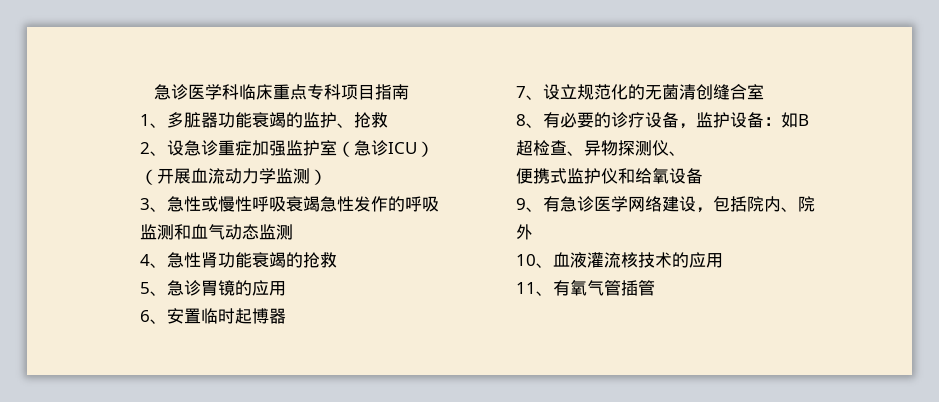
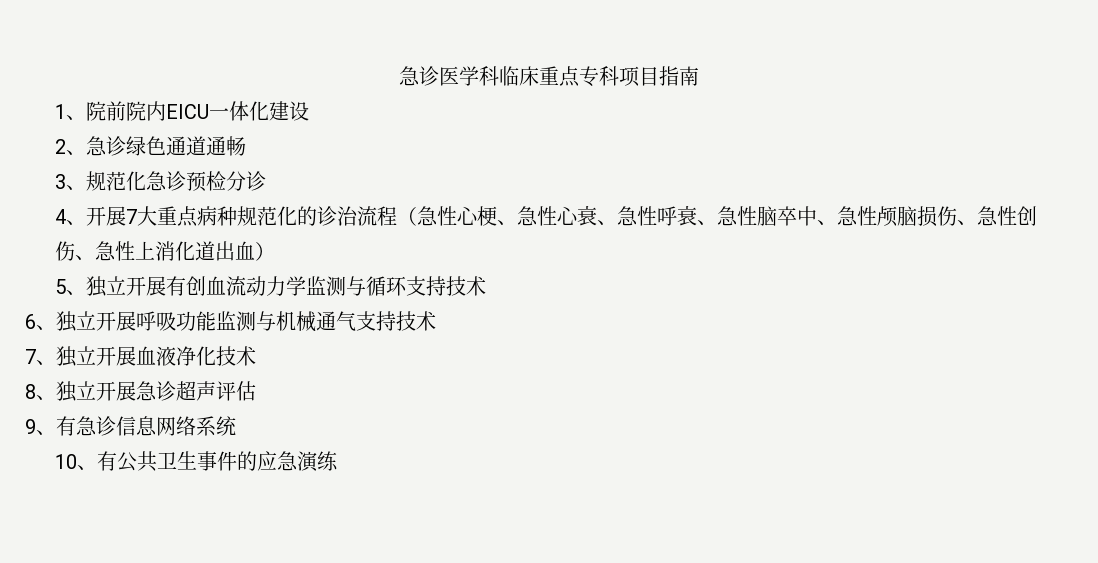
[166,112,388,128] [139,140,434,157] [139,168,327,185] [139,196,439,212] [139,224,293,240] [139,252,337,268] [139,280,286,296] [139,308,286,324] [515,84,764,100] [515,112,809,129] [515,140,686,156] [515,168,703,184] [515,196,815,213] [515,224,533,240] [515,252,723,268] [515,280,655,296] 多脏器功能衰竭的监护、抢救 // 2、设急诊重症加强监护室（急诊ICU）（开展血流动力学监测） // 3、急性或慢性呼吸衰竭急性发作的呼吸监测和血气动态监测 // 4、急性肾功能衰竭的抢救 // 5、急诊胃镜的应用 // 6、安置临时起博器 // 7、设立规范化的无菌清创缝合室 // 8、有必要的诊疗设备，监护设备：如B超检查、异物探测仪、 // 便携式监护仪和给氧设备 // 9、有急诊医学网络建设，包括院内、院外 // 10、血液灌流核技术的应用 // 11、有氧气管插管 -> [85,101,309,121] [54,136,246,156] [54,171,266,192] [54,206,1037,227] [54,241,275,261] [54,276,486,297] [25,311,436,332] [25,346,256,367] [25,381,256,402] [25,416,236,436] [54,451,338,472] 院前院内EICU一体化建设 // 2、急诊绿色通道通畅 // 3、规范化急诊预检分诊 // 4、开展7大重点病种规范化的诊治流程（急性心梗、急性心衰、急性呼衰、急性脑卒中、急性颅脑损伤、急性创伤、急性上消化道出血） // 5、独立开展有创血流动力学监测与循环支持技术 // 6、独立开展呼吸功能监测与机械通气支持技术 // 7、独立开展血液净化技术 // 8、独立开展急诊超声评估 // 9、有急诊信息网络系统 // 10、有公共卫生事件的应急演练

